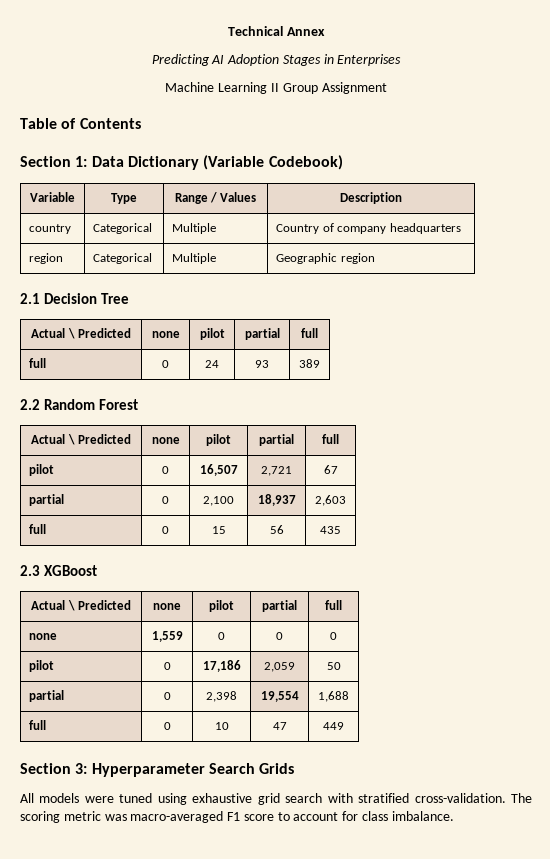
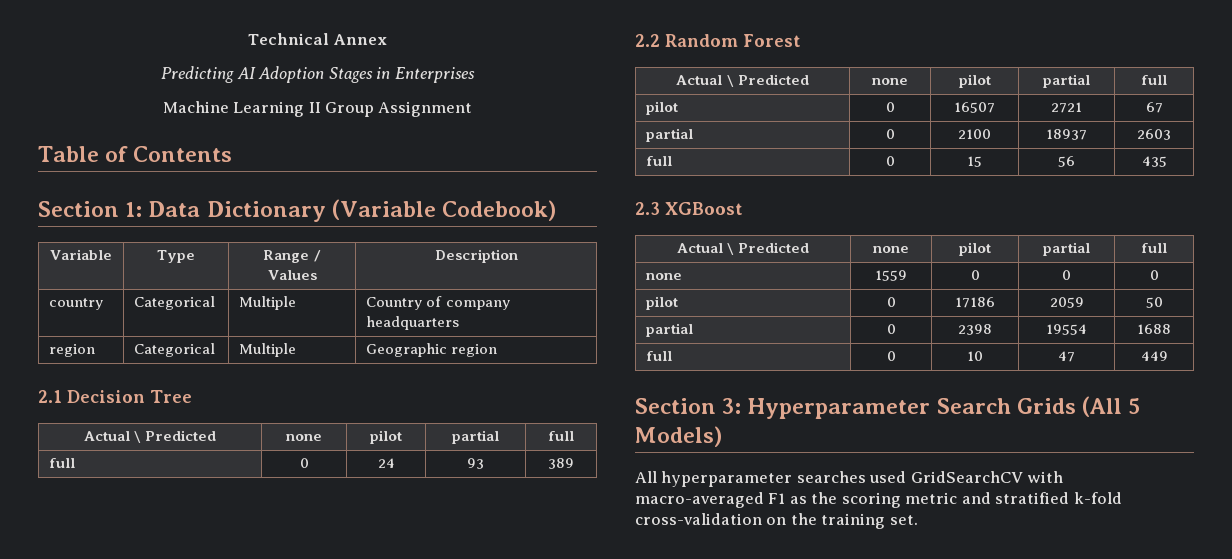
[199,464,238,476] [261,466,292,476] 16,507 | 2,721 -> [954,102,995,113] [1051,102,1082,113] 16507 | 2721
[203,496,234,506] [257,494,296,506] [315,495,346,506] 2,100 | 18,937 | 2,603 -> [958,129,991,139] [1046,129,1087,140] [1137,129,1171,140] 2100 | 18937 | 2603
[151,631,183,642] 1,559 -> [875,270,907,281] 1559
[202,660,241,672] [264,662,295,672] 17,186 | 2,059 -> [955,297,995,308] [1049,297,1084,308] 17186 | 2059
[206,691,237,702] [260,691,299,702] [318,691,349,702] 2,398 | 19,554 | 1,688 -> [958,324,992,335] [1046,324,1087,335] [1137,324,1171,334] 2398 | 19554 | 1688
[20,793,532,805] [20,811,454,823] // All models were tuned using exhaustive grid search with stratified cross-validation. The scoring metric was macro-averaged F1 score to account for class imbalance. -> [1082,396,1141,417] [635,426,722,447] [635,471,1064,487] [635,492,1122,508] [635,513,918,529] (All 5 Models) // All hyperparameter searches used GridSearchCV with macro-averaged F1 as the scoring metric and stratified k-fold cross-validation on the training set.

